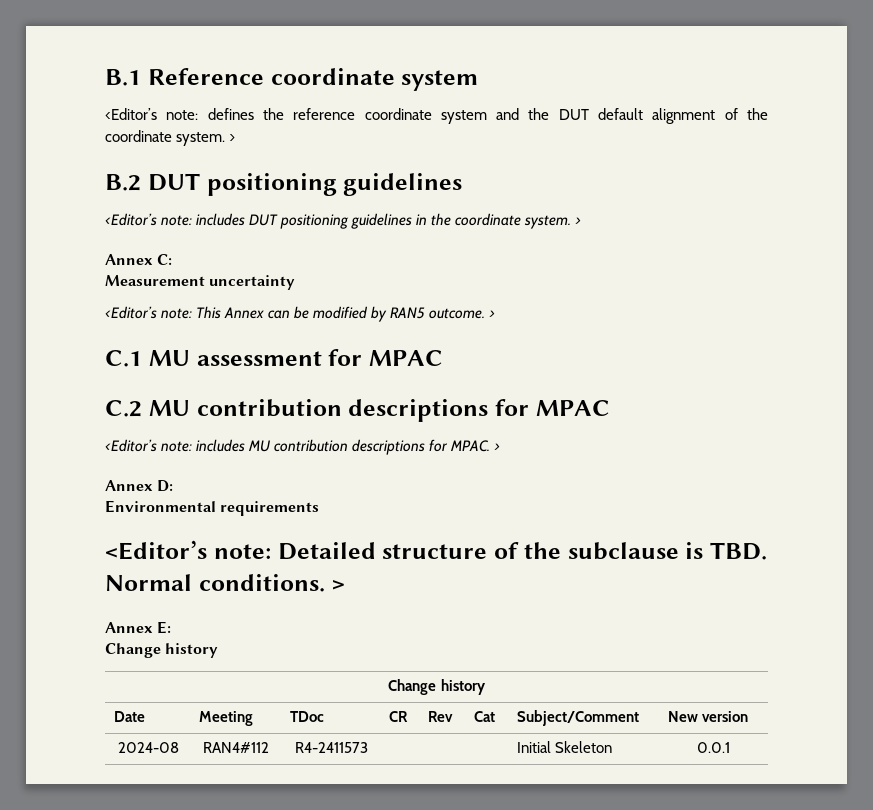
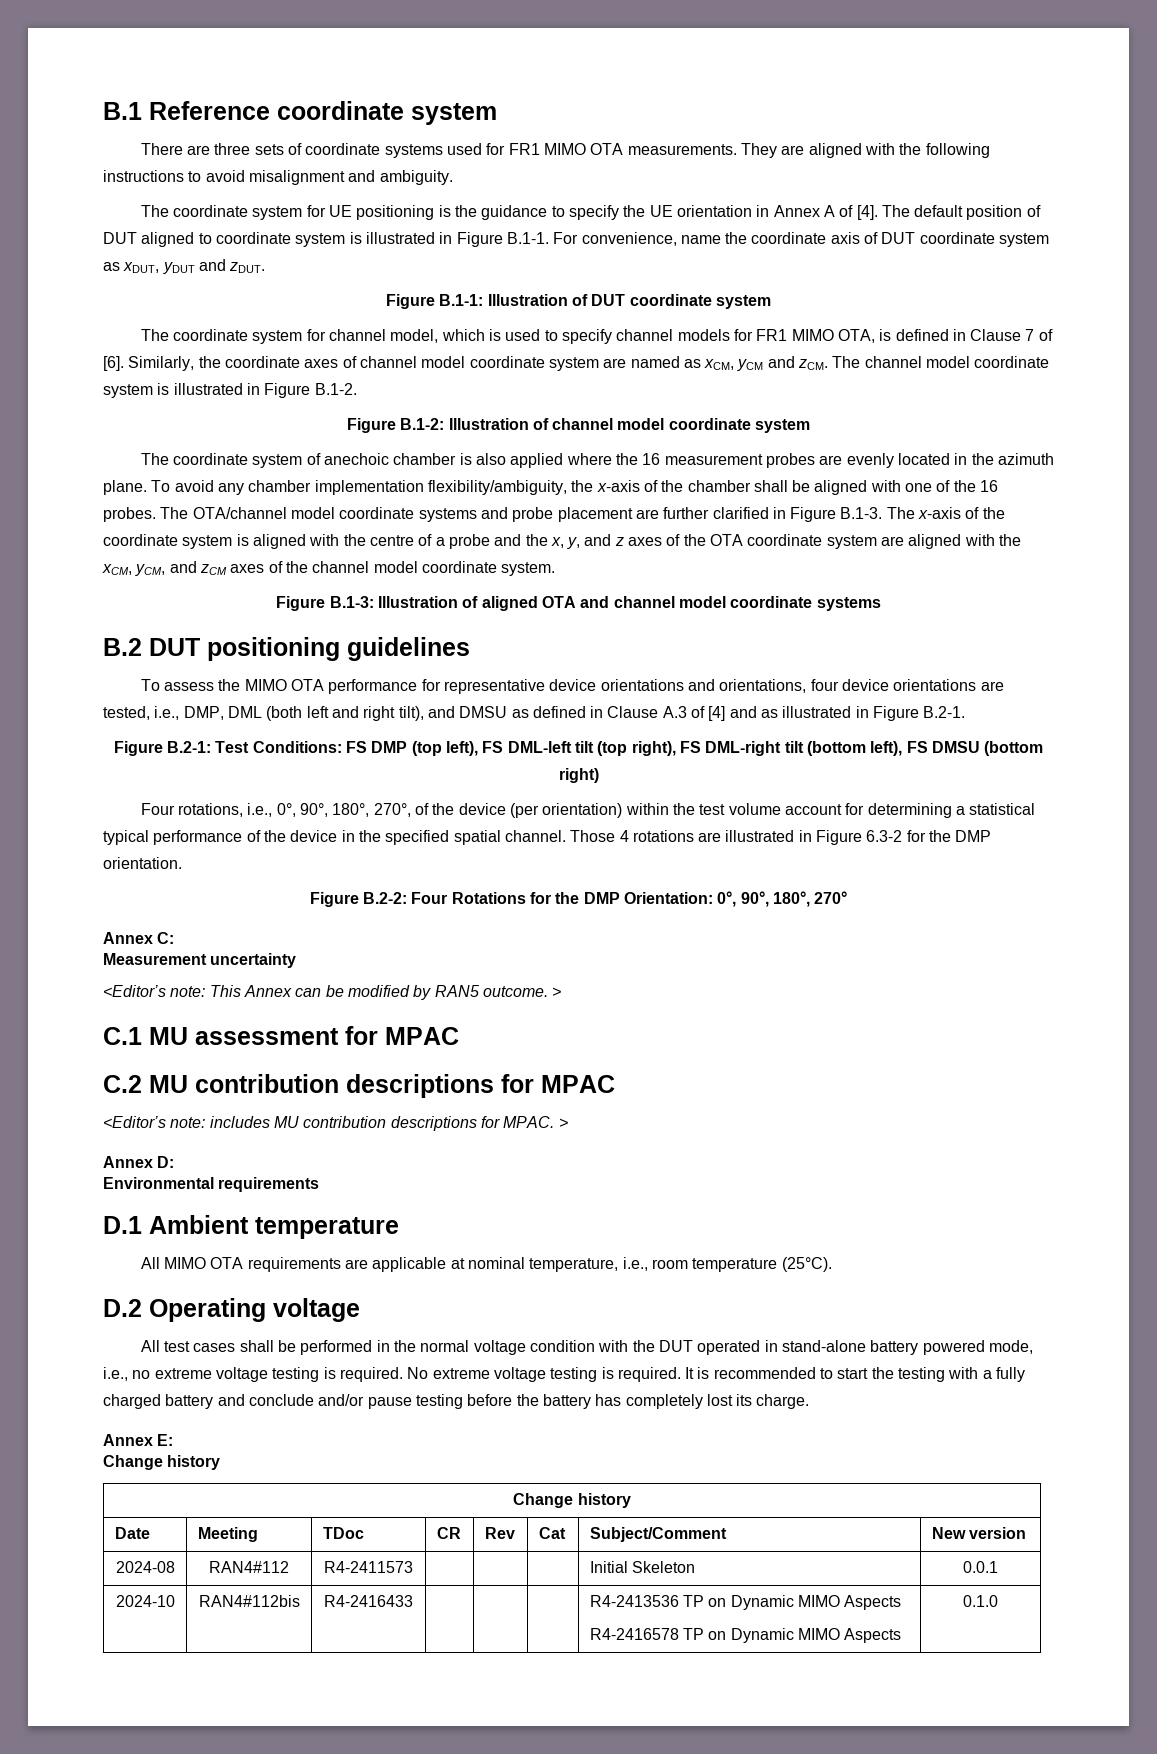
[105,108,769,124] [105,130,236,146] [105,173,463,196] [105,213,582,229] <Editor’s note: defines the reference coordinate system and the DUT default alignment of the coordinate system. > // B.2 DUT positioning guidelines // <Editor’s note: includes DUT positioning guidelines in the coordinate system. > -> [140,143,990,158] [103,170,453,185] [140,205,1041,220] [103,232,1050,247] [103,259,266,274] [386,294,771,309] [140,329,1053,344] [103,356,1050,371] [103,383,357,398] [346,418,811,433] [140,453,1054,468] [103,480,999,495] [103,507,1005,522] [103,534,1022,549] [102,561,556,576] [276,596,881,611] [103,637,470,661] [140,679,1004,694] [103,706,966,721] [113,741,1044,756] [558,768,599,783] [140,803,1036,818] [103,830,992,845] [103,857,182,869] [309,891,848,907] There are three sets of coordinate systems used for FR1 MIMO OTA measurements. They are aligned with the following instructions to avoid misalignment and ambiguity. // The coordinate system for UE positioning is the guidance to specify the UE orientation in Annex A of [4]. The default position of DUT aligned to coordinate system is illustrated in Figure B.1-1. For convenience, name the coordinate axis of DUT coordinate system as xDUT, yDUT and zDUT. // Figure B.1-1: Illustration of DUT coordinate system // The coordinate system for channel model, which is used to specify channel models for FR1 MIMO OTA, is defined in Clause 7 of [6]. Similarly, the coordinate axes of channel model coordinate system are named as xCM, yCM and zCM. The channel model coordinate system is illustrated in Figure B.1-2. // Figure B.1-2: Illustration of channel model coordinate system // The coordinate system of anechoic chamber is also applied where the 16 measurement probes are evenly located in the azimuth plane. To avoid any chamber implementation flexibility/ambiguity, the x-axis of the chamber shall be aligned with one of the 16 probes. The OTA/channel model coordinate systems and probe placement are further clarified in Figure B.1-3. The x-axis of the coordinate system is aligned with the centre of a probe and the x, y, and z axes of the OTA coordinate system are aligned with the xCM, yCM, and zCM axes of the channel model coordinate system. // Figure B.1-3: Illustration of aligned OTA and channel model coordinate systems // B.2 DUT positioning guidelines // To assess the MIMO OTA performance for representative device orientations and orientations, four device orientations are tested, i.e., DMP, DML (both left and right tilt), and DMSU as defined in Clause A.3 of [4] and as illustrated in Figure B.2-1. // Figure B.2-1: Test Conditions: FS DMP (top left), FS DML-left tilt (top right), FS DML-right tilt (bottom left), FS DMSU (bottom right) // Four rotations, i.e., 0°, 90°, 180°, 270°, of the device (per orientation) within the test volume account for determining a statistical typical performance of the device in the specified spatial channel. Those 4 rotations are illustrated in Figure 6.3-2 for the DMP orientation. // Figure B.2-2: Four Rotations for the DMP Orientation: 0°, 90°, 180°, 270°
[105,540,767,560] [105,574,345,592] <Editor’s note: Detailed structure of the subclause is TBD. Normal conditions. > -> [103,1215,399,1239] [140,1257,832,1272] [103,1298,360,1322] [140,1340,1033,1355] [103,1367,1026,1382] [103,1394,810,1409] D.1 Ambient temperature // All MIMO OTA requirements are applicable at nominal temperature, i.e., room temperature (25°C). // D.2 Operating voltage // All test cases shall be performed in the normal voltage condition with the DUT operated in stand-alone battery powered mode, i.e., no extreme voltage testing is required. No extreme voltage testing is required. It is recommended to start the testing with a fully charged battery and conclude and/or pause testing before the battery has completely lost its charge.
(730, 747) none -> [115,1595,175,1607] [198,1595,300,1607] [324,1595,413,1607] [589,1595,902,1610] [589,1628,902,1643] [963,1595,998,1607] // 2024-10 | RAN4#112bis | R4-2416433 | | | | R4-2413536 TP on Dynamic MIMO Aspects // R4-2416578 TP on Dynamic MIMO Aspects | 0.1.0

